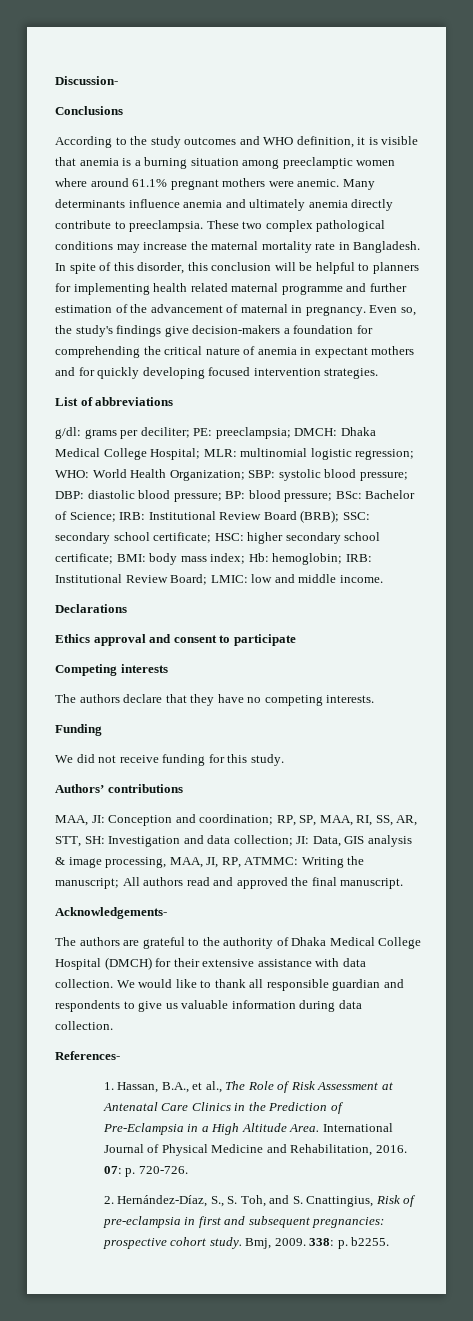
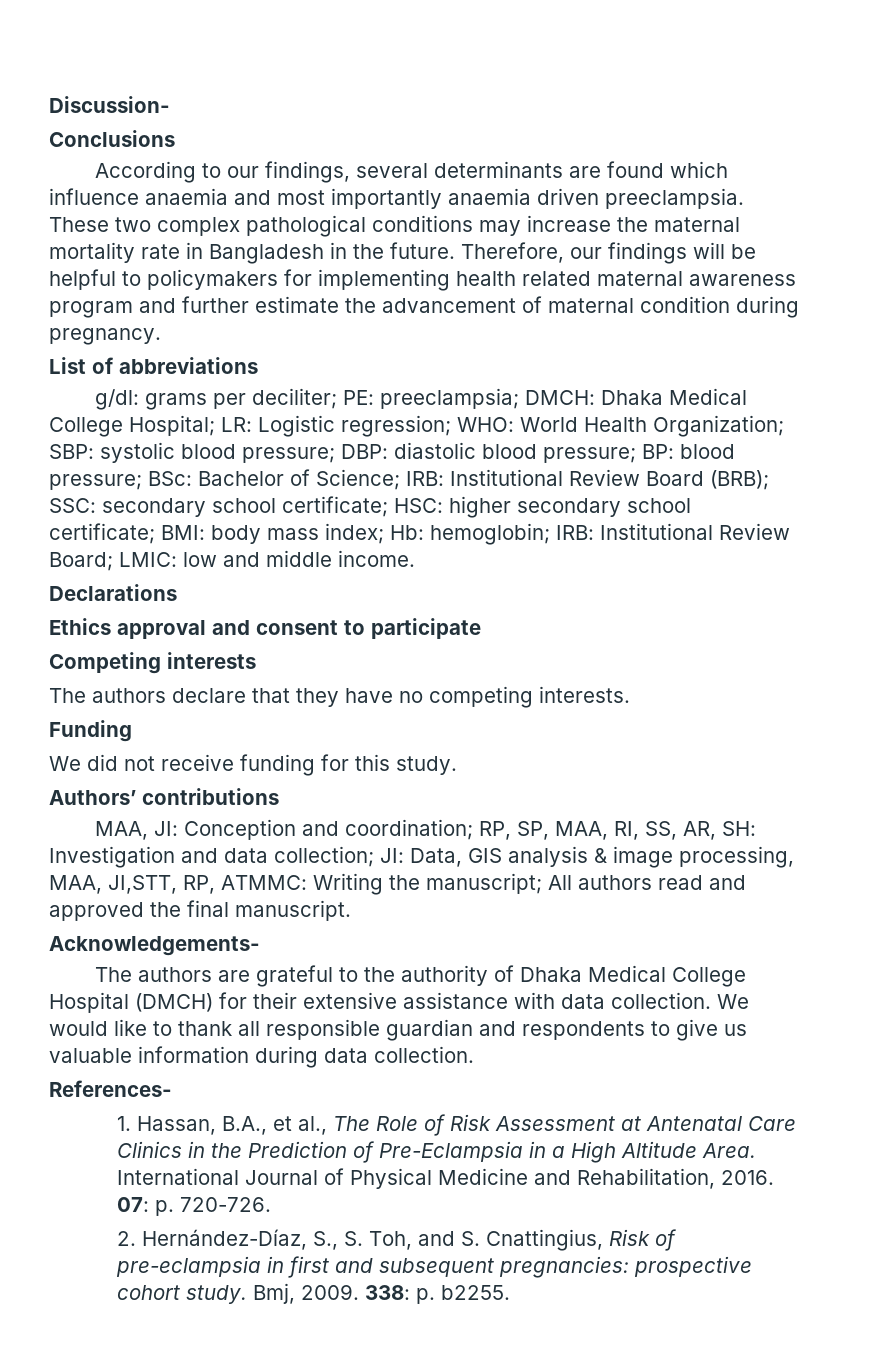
[130,136,419,148] [55,157,396,169] [55,178,375,190] [55,199,394,211] [55,220,126,229] the study outcomes and WHO definition, it is visible that anemia is a burning situation among preeclamptic women where around 61.1% pregnant mothers were anemic. Many determinants influence anemia and ultimately anemia directly contribute to -> [226,161,728,183] [49,188,599,209] our findings, several determinants are found which influence anaemia and most importantly anaemia driven
[353,241,421,253] [55,262,272,274] Bangladesh. In spite of this disorder, this conclusion -> [209,242,687,264] Bangladesh in the future. Therefore, our findings
[372,262,419,274] planners -> [147,269,278,290] policymakers
[281,283,407,295] [55,304,128,313] programme and further estimation of -> [689,274,796,286] [49,296,339,318] awareness program and further estimate
[291,305,303,313] in -> [640,296,799,318] condition during
[369,305,416,316] [55,325,373,337] [55,346,415,358] [55,367,379,379] Even so, the study's findings give decision-makers a foundation for comprehending the critical nature of anemia in expectant mothers and for quickly developing focused intervention strategies. -> (161, 336) none
[203,448,352,460] MLR: multinomial logistic -> [221,415,335,437] LR: Logistic
[55,836,81,847] STT, -> (716, 830) none
[206,857,219,868] JI, -> [108,875,177,894] JI,STT,

